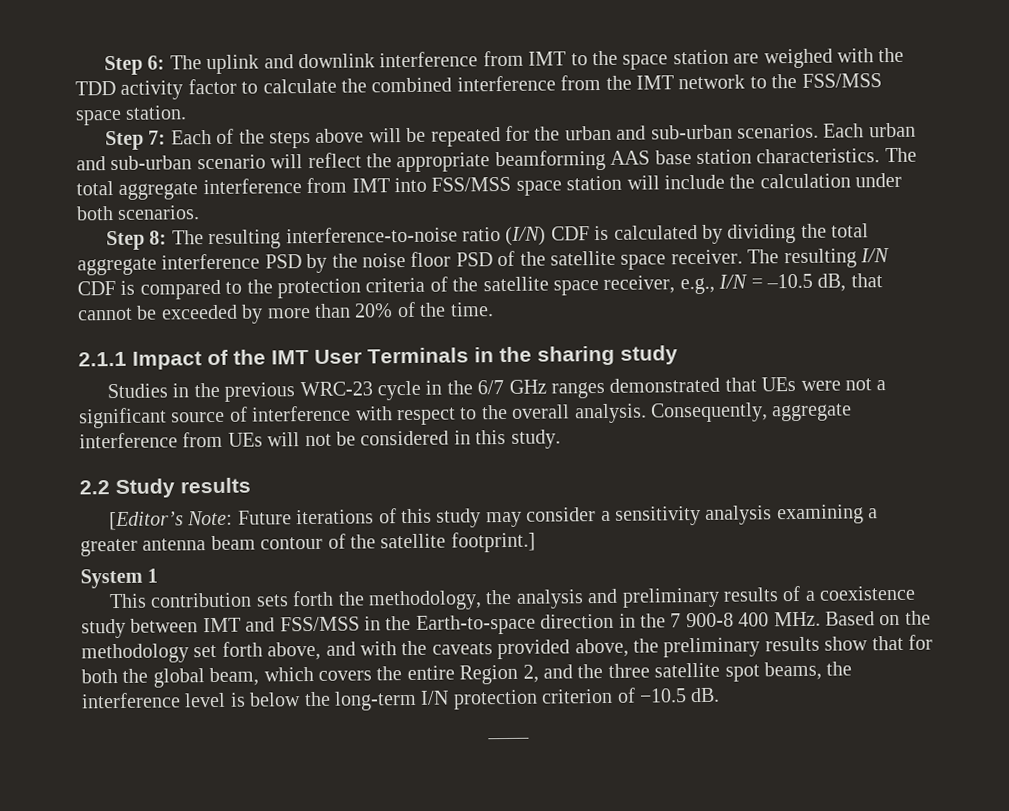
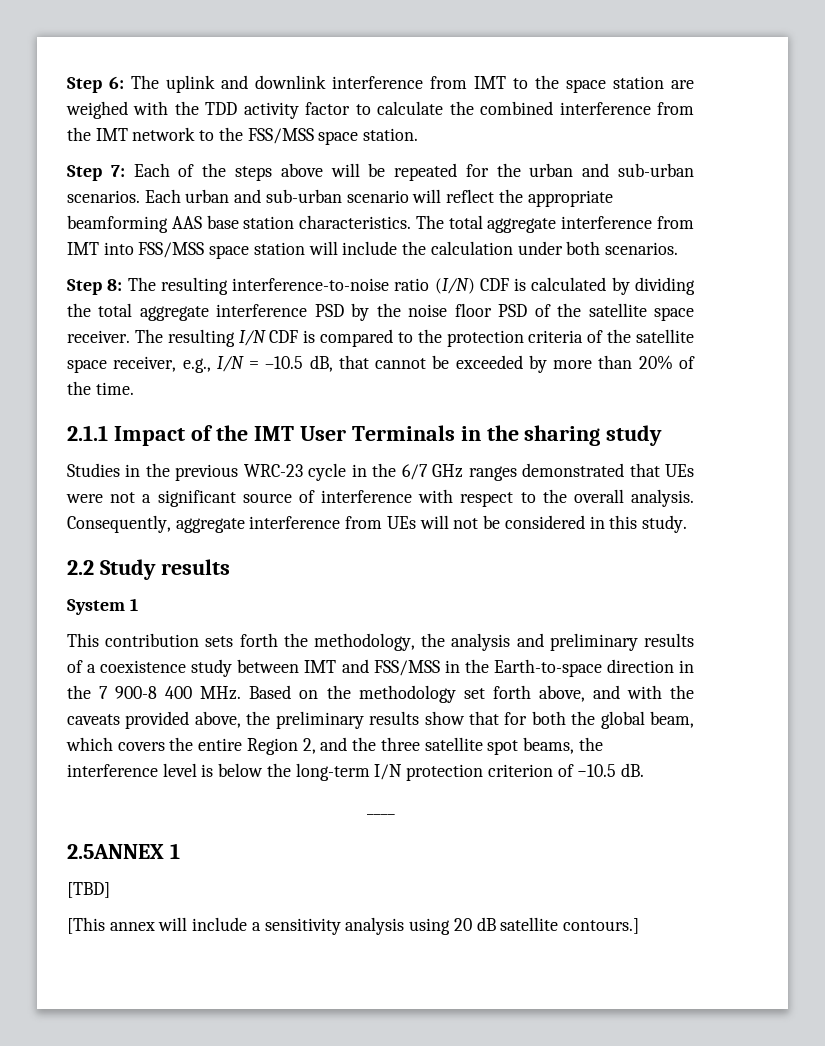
[108,504,879,531] [80,531,536,557] // [Editor’s Note: Future iterations of this study may consider a sensitivity analysis examining a greater antenna beam contour of the satellite footprint.] -> (230, 567) none
(530, 737) none -> [67,843,180,859] [67,882,110,898] [67,917,639,935] // 2.5ANNEX 1 // [TBD] // [This annex will include a sensitivity analysis using 20 dB satellite contours.]

